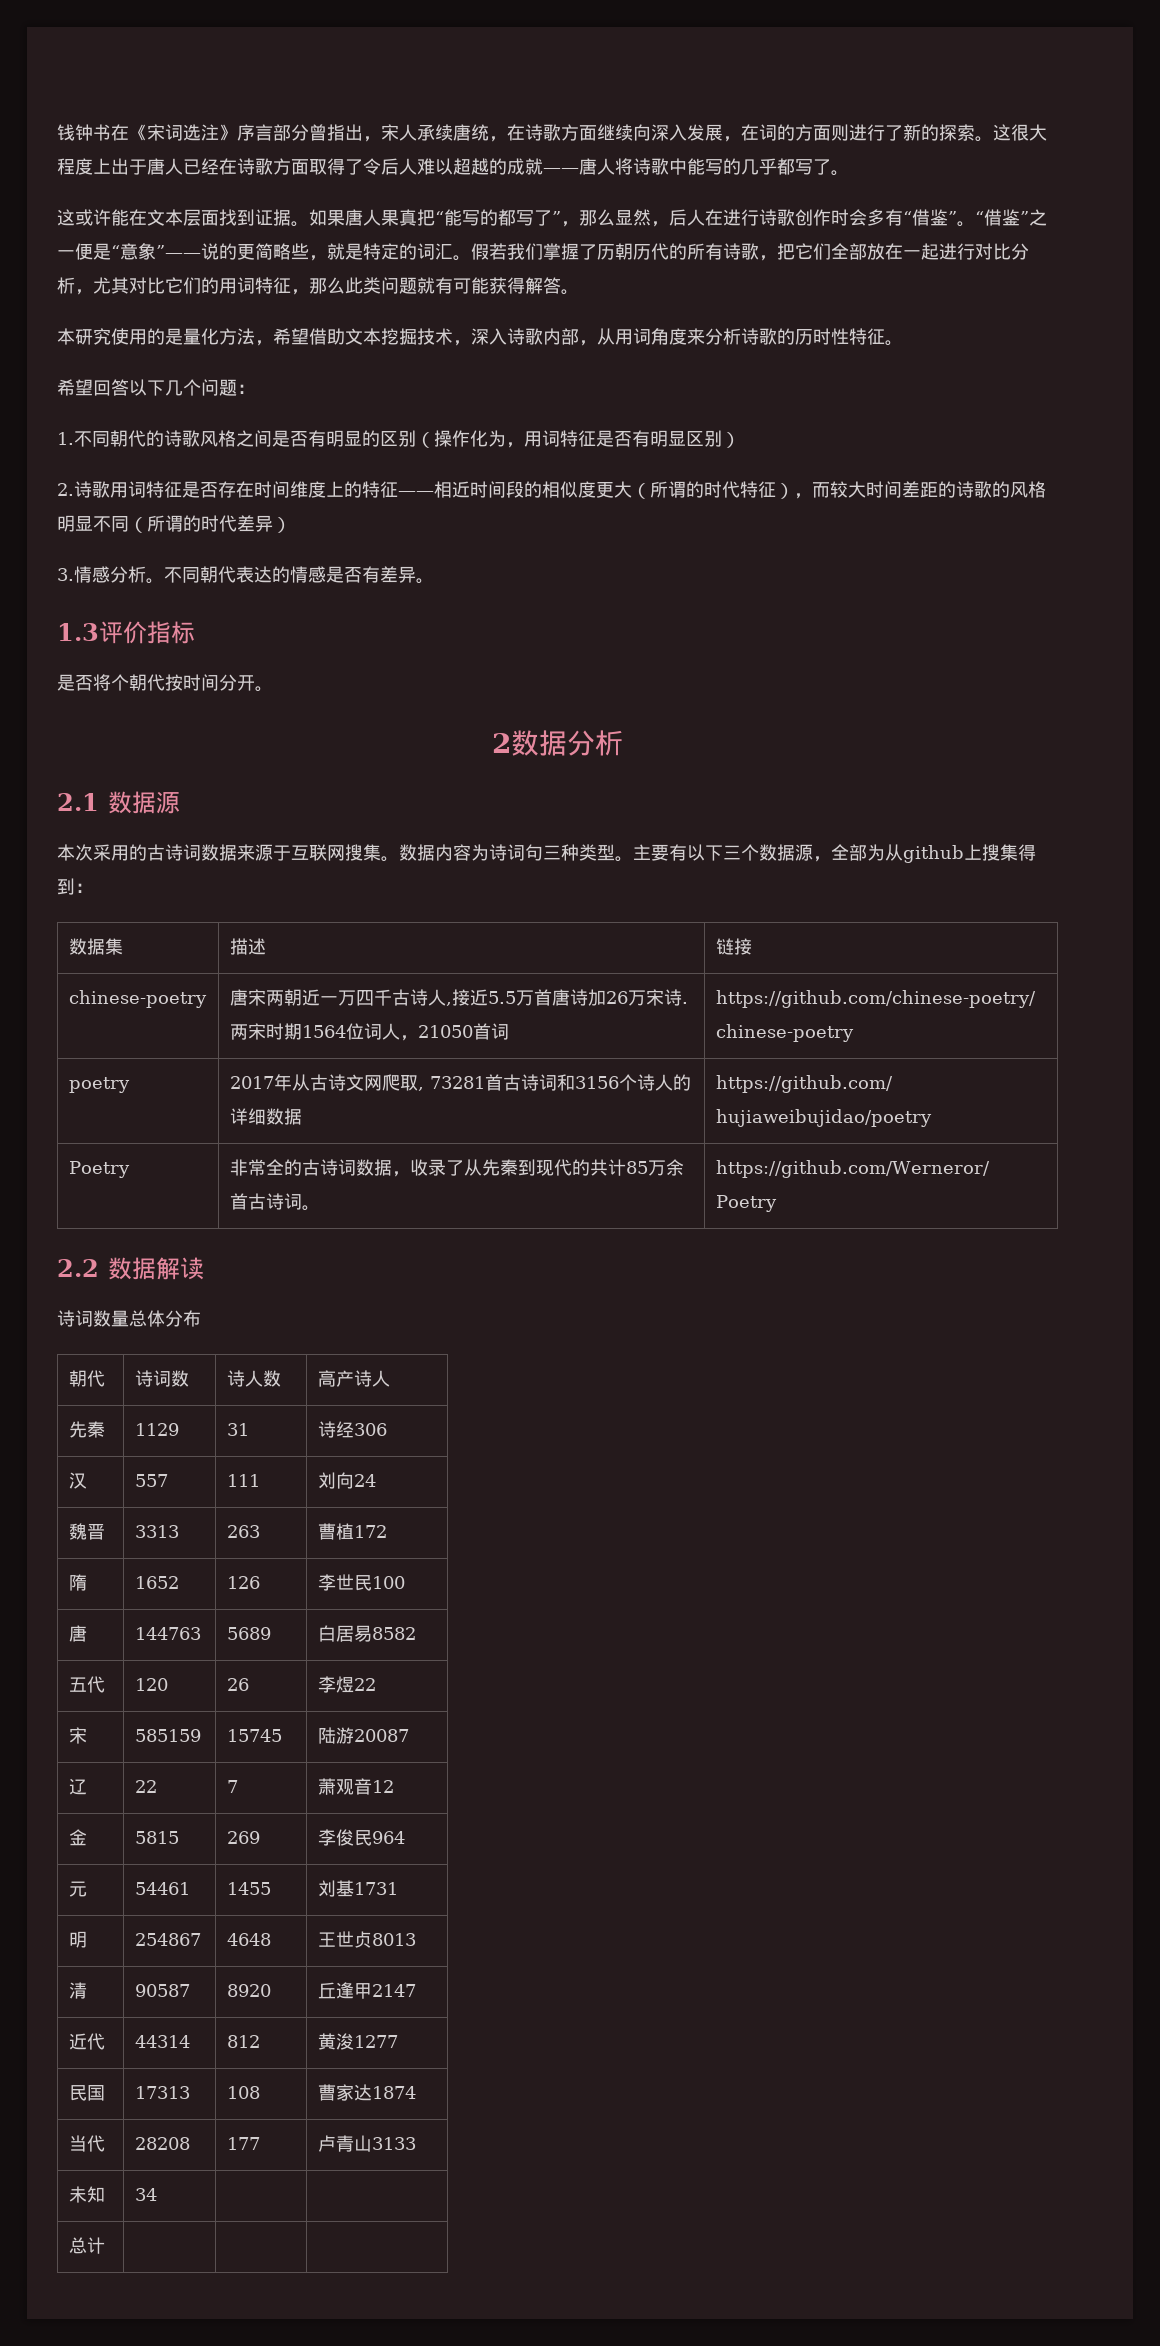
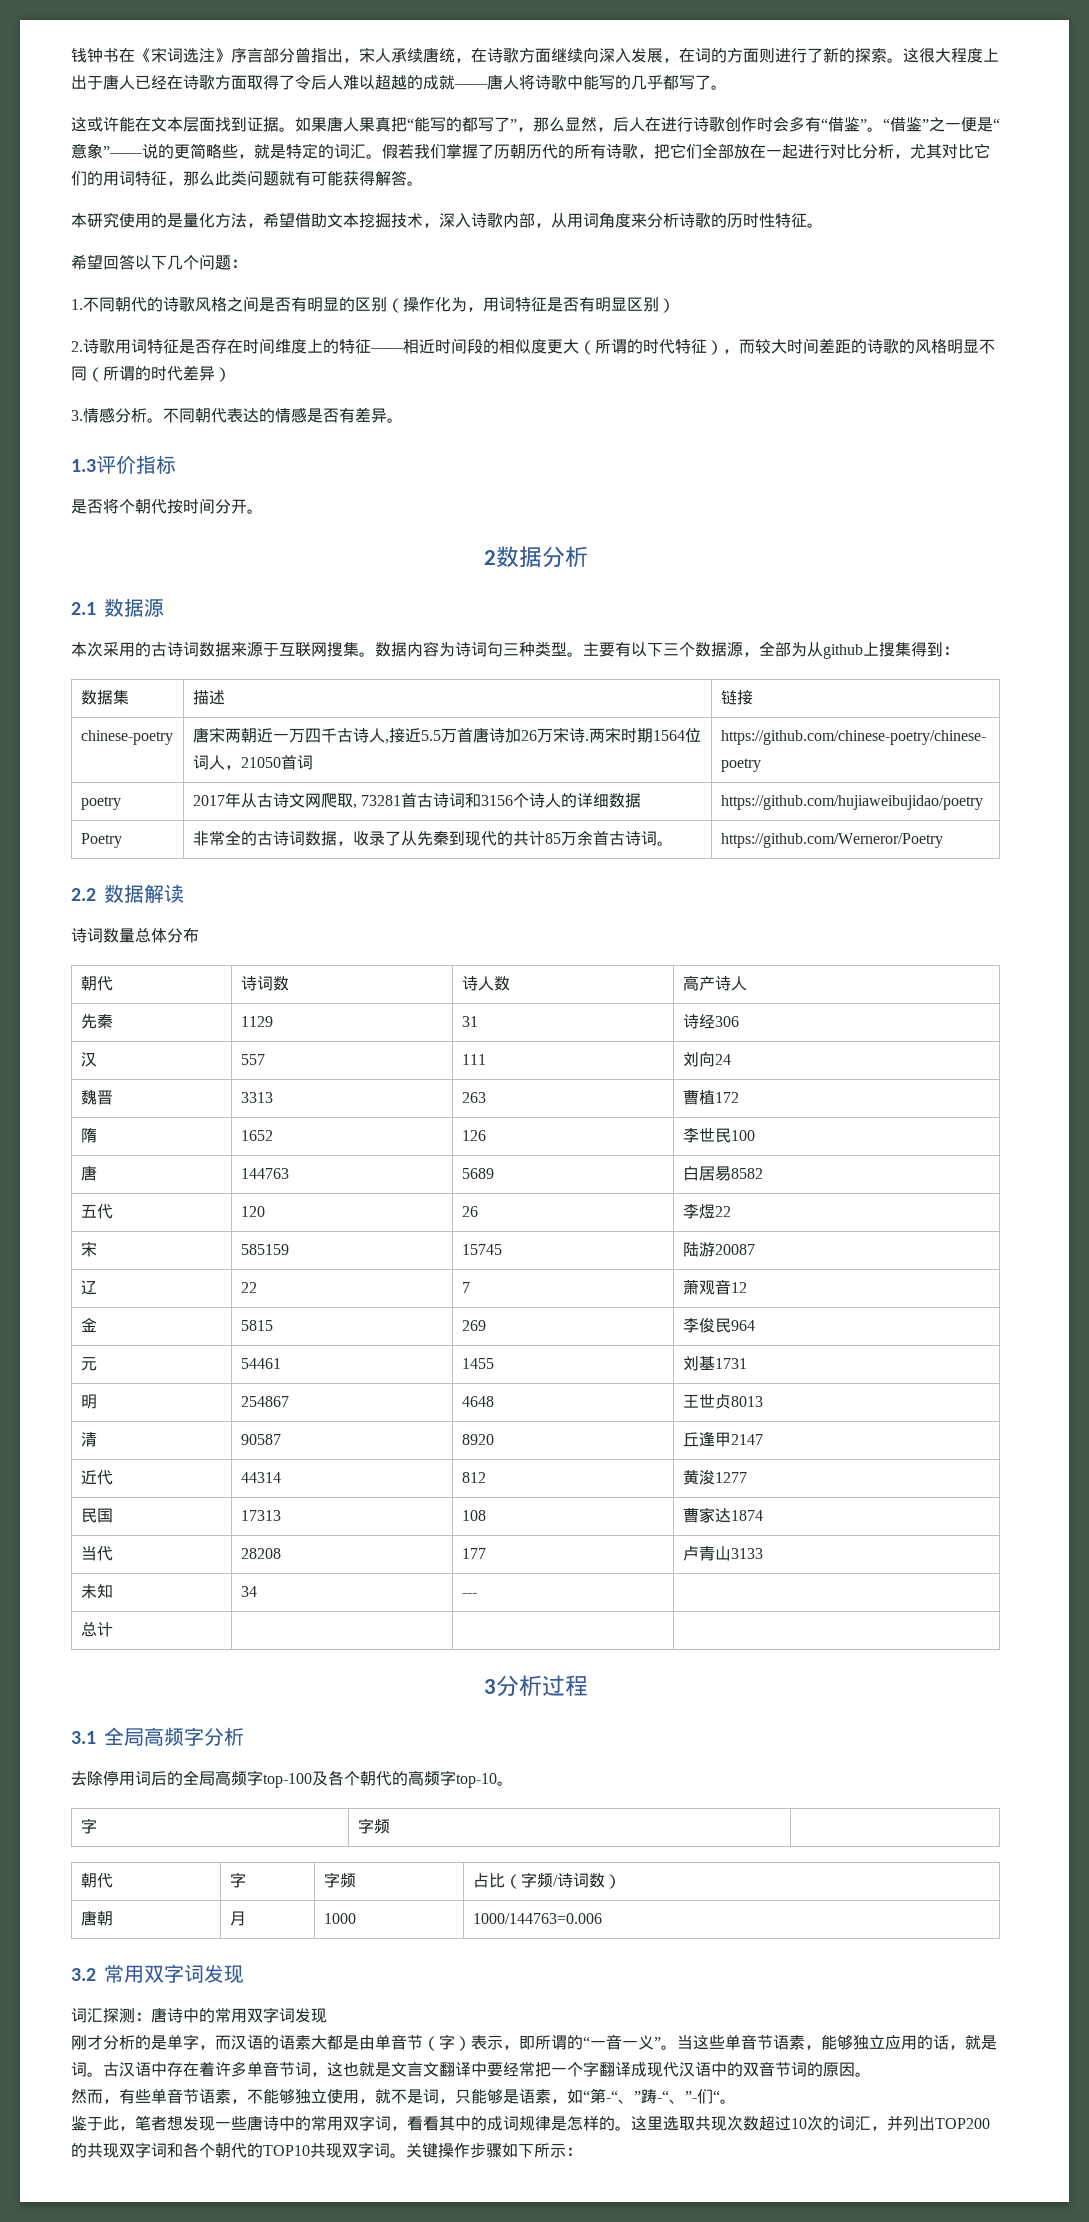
(157, 2194) none -> [461,1593,477,1597] ---
(105, 2245) none -> [483,1675,588,1697] [71,1727,244,1746] [71,1770,513,1788] [80,1818,97,1834] [357,1818,390,1834] [80,1873,113,1888] [229,1872,246,1888] [323,1872,356,1888] [472,1872,621,1889] [80,1911,113,1926] [229,1911,246,1926] [323,1913,356,1924] [472,1913,602,1924] [71,1964,244,1984] [71,2007,327,2023] [71,2034,997,2051] [71,2061,871,2077] [71,2088,736,2104] [71,2115,990,2131] [71,2142,582,2158] // 3分析过程 // 3.1全局高频字分析 // 去除停用词后的全局高频字top-100及各个朝代的高频字top-10。 // 字 | 字频 | // 朝代 | 字 | 字频 | 占比（字频/诗词数） // 唐朝 | 月 | 1000 | 1000/144763=0.006 // 3.2常用双字词发现 // 词汇探测：唐诗中的常用双字词发现 // 刚才分析的是单字，而汉语的语素大都是由单音节（字）表示，即所谓的“一音一义”。当这些单音节语素，能够独立应用的话，就是词。古汉语中存在着许多单音节词，这也就是文言文翻译中要经常把一个字翻译成现代汉语中的双音节词的原因。 // 然而，有些单音节语素，不能够独立使用，就不是词，只能够是语素，如“第-“、”踌-“、”-们“。 // 鉴于此，笔者想发现一些唐诗中的常用双字词，看看其中的成词规律是怎样的。这里选取共现次数超过10次的词汇，并列出TOP200的共现双字词和各个朝代的TOP10共现双字词。关键操作步骤如下所示：

